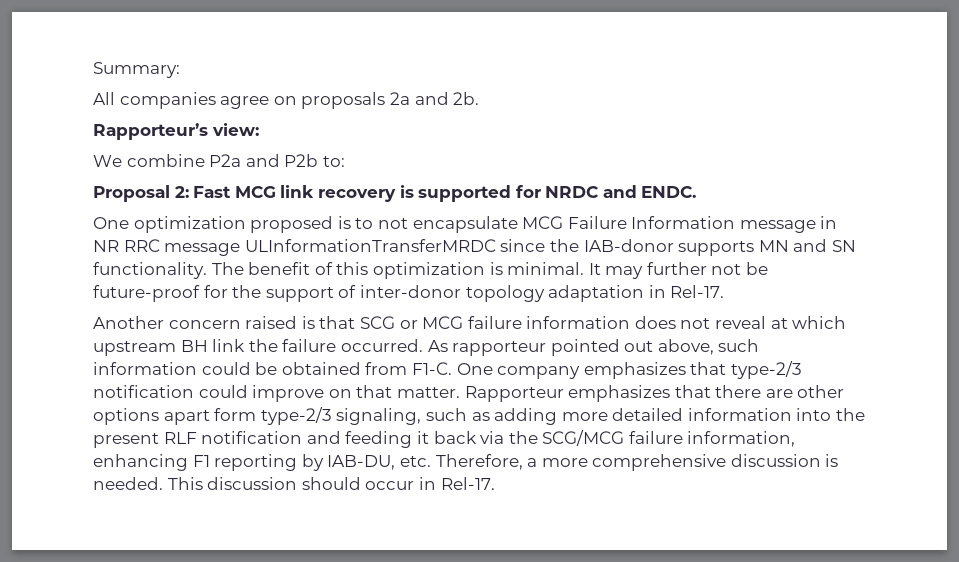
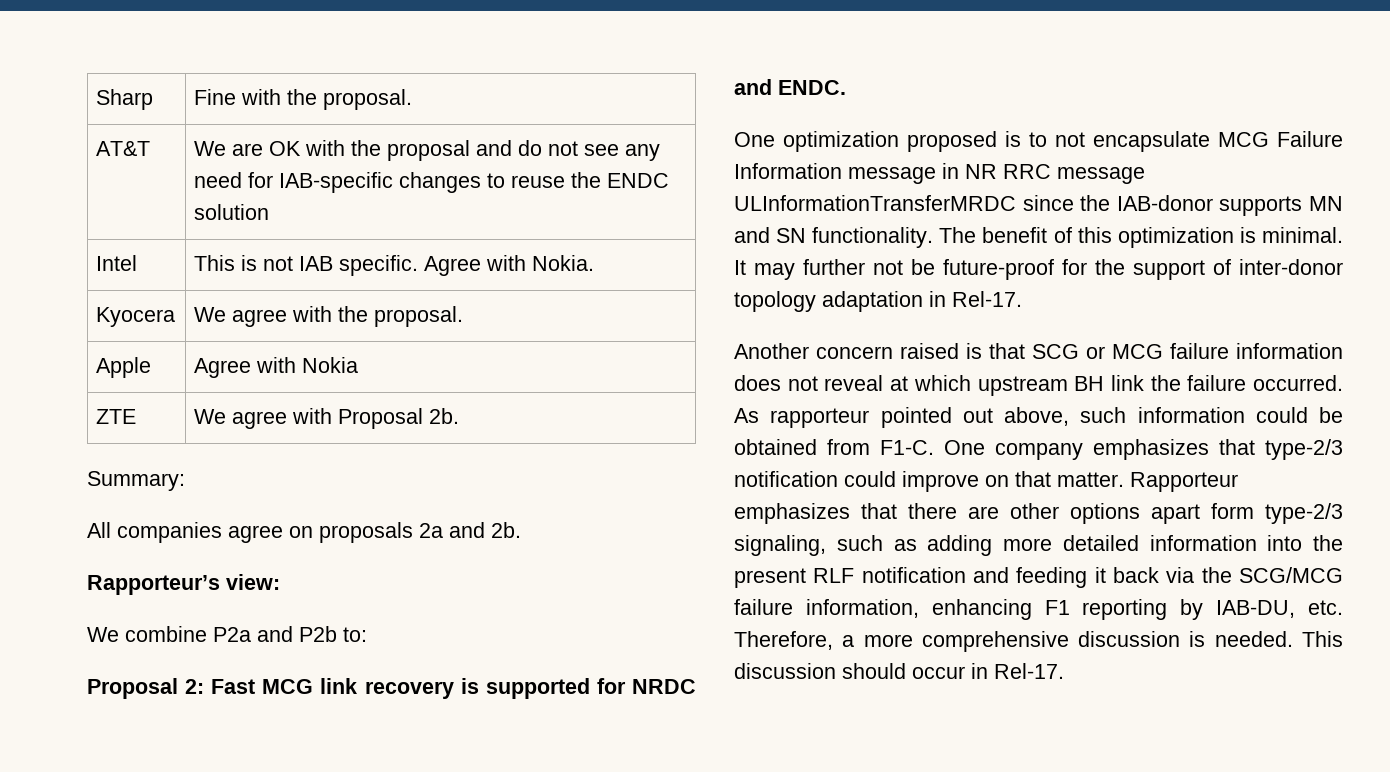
(93, 70) none -> [96,89,154,110] [194,89,413,110] [96,141,151,156] [194,140,661,161] [194,172,670,193] [194,204,270,220] [96,255,138,271] [194,255,595,276] [96,307,176,327] [194,306,464,327] [96,357,152,378] [194,357,359,378] [96,409,137,424] [194,408,460,429] Sharp | Fine with the proposal. // AT&T | We are OK with the proposal and do not see any need for IAB-specific changes to reuse the ENDC solution // Intel | This is not IAB specific. Agree with Nokia. // Kyocera | We agree with the proposal. // Apple | Agree with Nokia // ZTE | We agree with Proposal 2b. //

